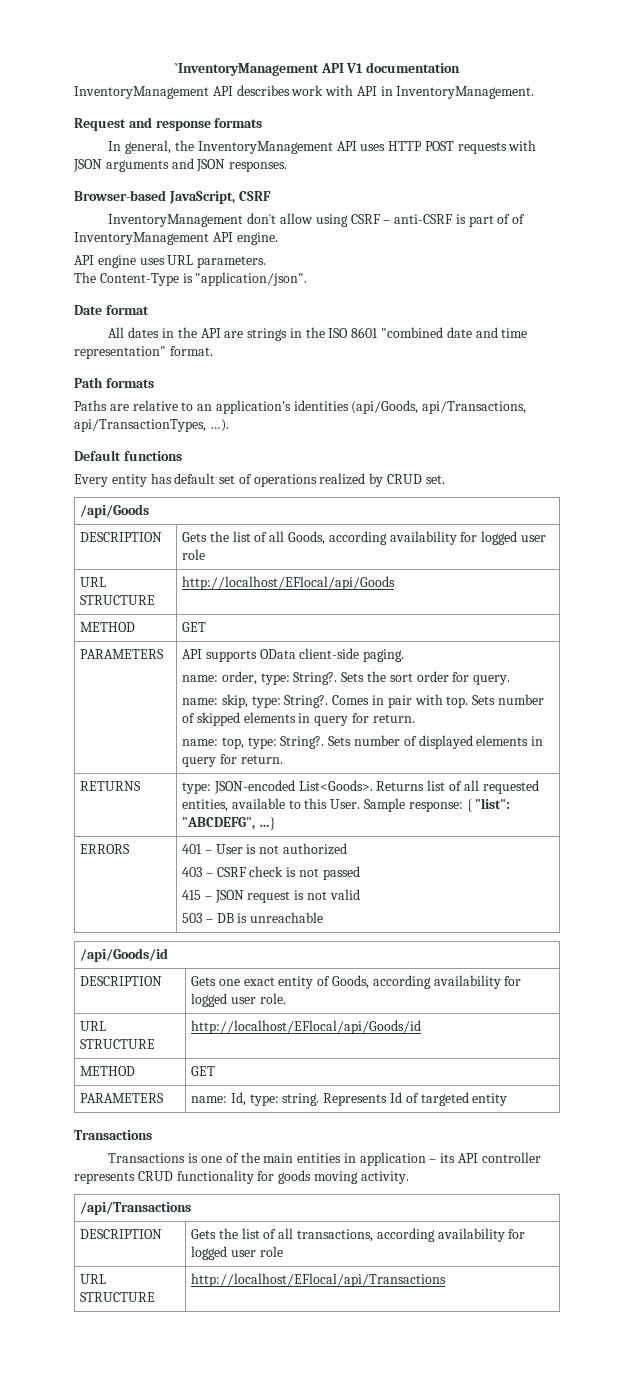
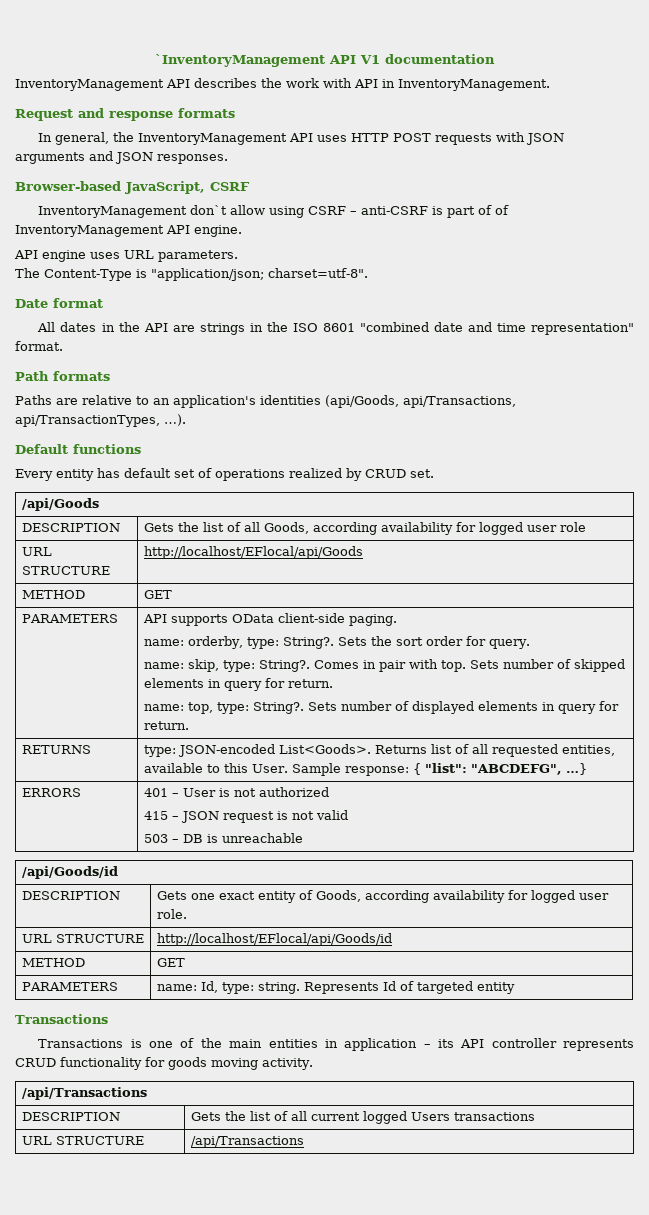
(290, 90) none -> [261,78,282,88] the
[195,272,308,286] "application/json". -> [151,268,368,281] "application/json; charset=utf-8".
[221,671,257,685] order, -> [187,636,243,649] orderby,
[182,866,360,880] // 403 – CSRF check is not passed -> (329, 792) none
[296,1228,526,1242] [191,1246,283,1260] [80,1274,107,1284] [80,1292,156,1302] [191,1273,447,1287] transactions, according availability for logged user role // URL STRUCTURE | http://localhost/EFlocal/api/Transactions -> [310,1111,535,1124] [21,1136,144,1145] [190,1136,304,1148] current logged Users transactions // URL STRUCTURE | /api/Transactions

